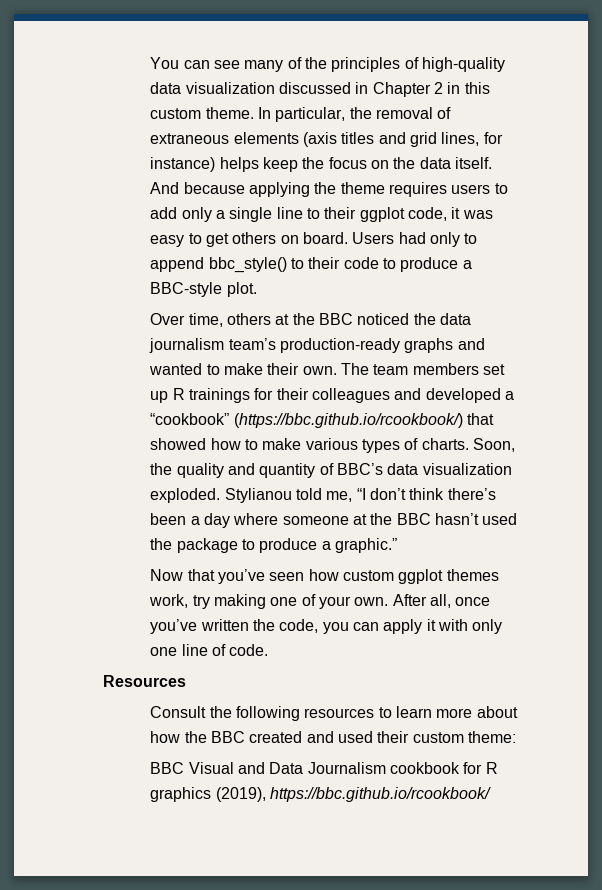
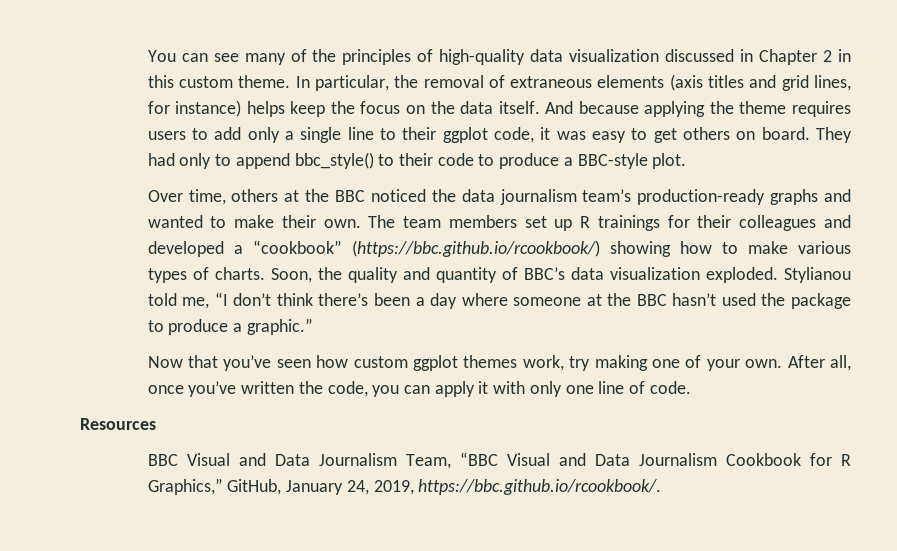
[352,232,395,244] Users -> [816,127,853,143] They
[467,413,495,425] [150,438,207,450] that showed -> [609,241,671,257] showing
[150,706,518,721] [150,731,516,743] // Consult the following resources to learn more about how the BBC created and used their custom theme: -> (156, 424) none
[389,762,498,774] [150,787,492,802] cookbook for R graphics (2019), https://bbc.github.io/rcookbook/ -> [405,452,851,469] [147,478,662,495] Team, “BBC Visual and Data Journalism Cookbook for R Graphics,” GitHub, January 24, 2019, https://bbc.github.io/rcookbook/.

